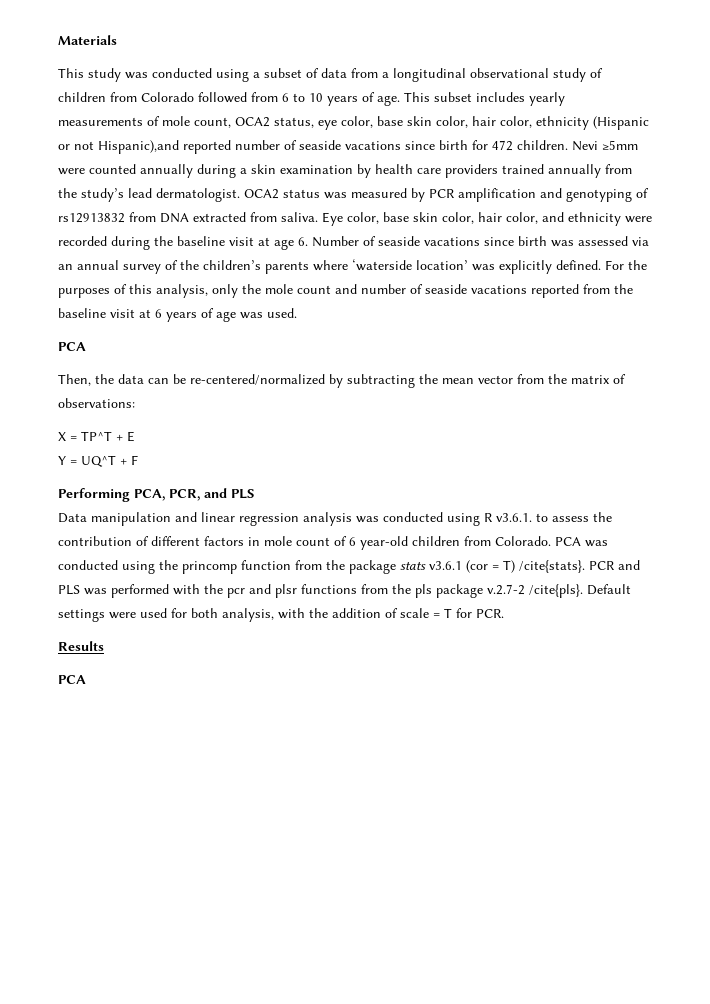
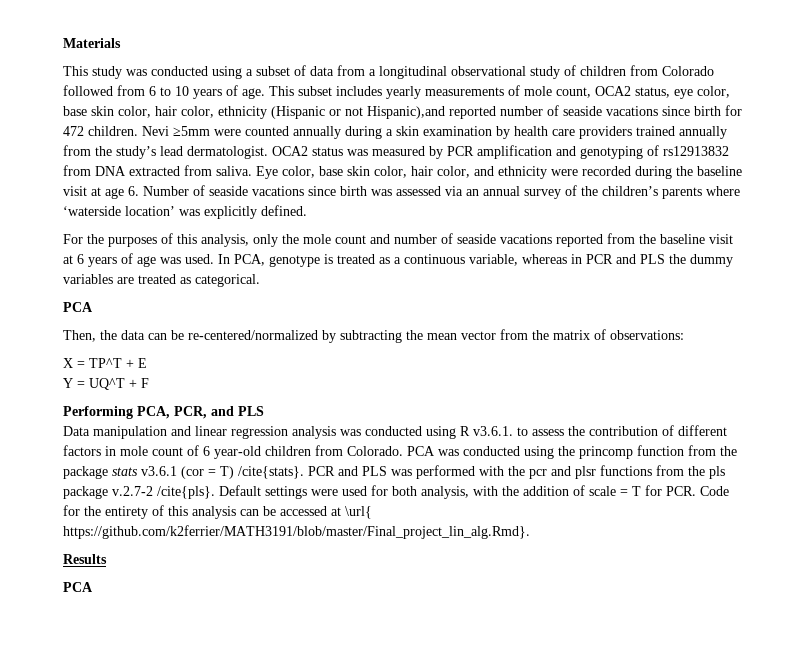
(601, 265) none -> (307, 210) //
(297, 313) none -> [218,254,733,267] [63,274,260,287] In PCA, genotype is treated as a continuous variable, whereas in PCR and PLS the dummy variables are treated as categorical.
(504, 613) none -> [700,486,729,496] [63,505,372,519] [63,525,530,539] Code for the entirety of this analysis can be accessed at \url{ https://github.com/k2ferrier/MATH3191/blob/master/Final_project_lin_alg.Rmd}.

